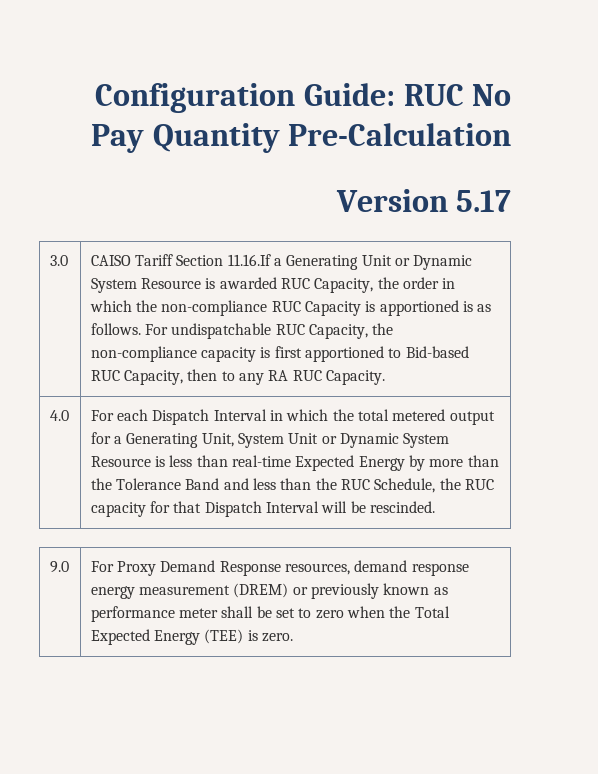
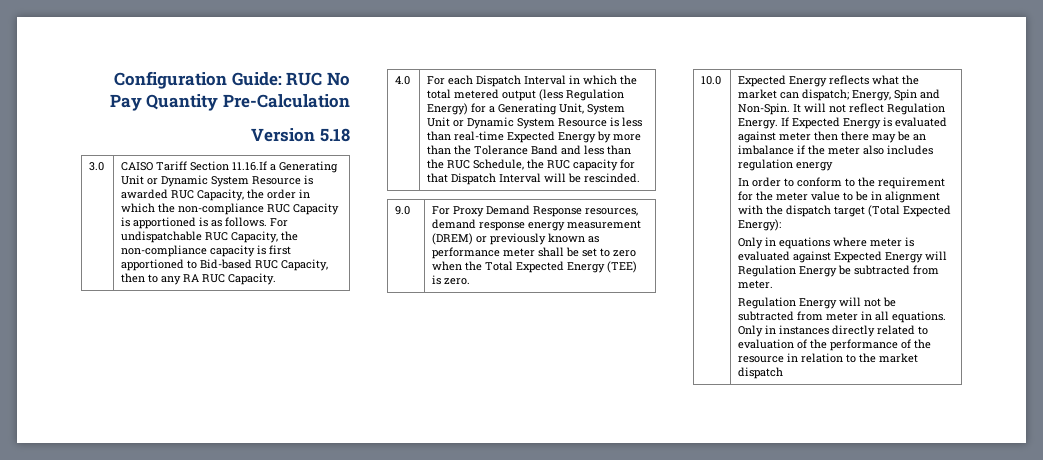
[456,190,511,212] 5.17 -> [320,128,350,142] 5.18
(495, 418) none -> [539,89,625,101] [427,103,469,115] (less Regulation Energy)
(294, 637) none -> [701,76,722,85] [738,75,920,87] [738,89,941,101] [738,103,946,115] [738,117,948,129] [738,131,927,143] [738,145,934,155] [738,159,834,171] [738,177,946,189] [738,191,941,203] [738,205,952,217] [738,219,782,231] [738,237,915,249] [738,251,948,263] [738,265,940,277] [738,280,774,289] [738,297,897,309] [738,311,947,323] [738,325,929,337] [738,339,932,351] [738,353,919,363] [738,367,784,379] // 10.0 | Expected Energy reflects what the market can dispatch; Energy, Spin and Non-Spin. It will not reflect Regulation Energy. If Expected Energy is evaluated against meter then there may be an imbalance if the meter also includes regulation energy // In order to conform to the requirement for the meter value to be in alignment with the dispatch target (Total Expected Energy): // Only in equations where meter is evaluated against Expected Energy will Regulation Energy be subtracted from meter. // Regulation Energy will not be subtracted from meter in all equations. Only in instances directly related to evaluation of the performance of the resource in relation to the market dispatch

